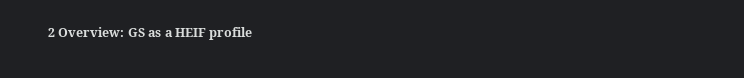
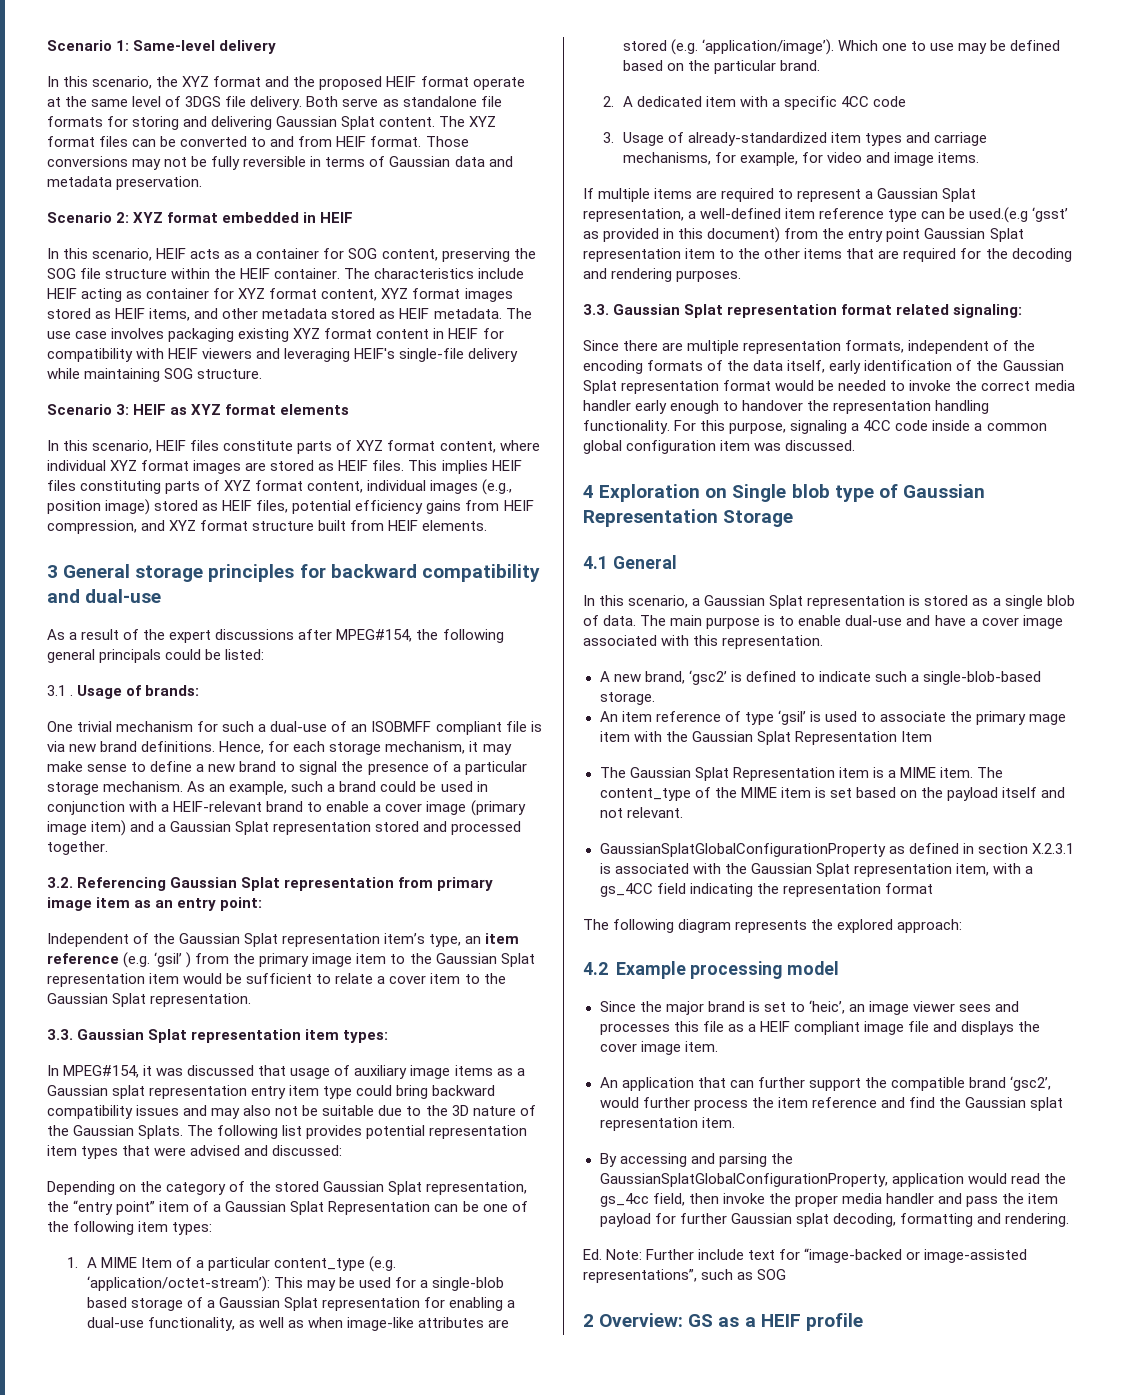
(48, 32) none -> [47,40,277,54] [47,76,525,90] [47,96,502,110] [47,116,497,130] [47,136,469,147] [47,156,513,170] [47,176,203,190] [47,212,354,223] [47,248,536,262] [47,268,525,279] [47,288,513,302] [47,308,532,321] [47,328,504,342] [47,348,519,362] [47,368,263,382] [47,404,350,415] [47,440,540,454] [47,460,522,474] [47,479,513,495] [47,499,534,515] [47,520,488,534] [47,564,540,582] [47,589,162,603] [47,629,504,643] [47,649,265,663] [47,685,200,699] [47,721,542,735] [47,741,512,755] [47,761,527,775] [47,781,488,795] [47,800,526,816] [47,820,522,836] [47,841,108,855] [47,877,494,891] [47,897,263,911] [47,933,520,947] [47,952,535,968] [47,973,506,987] [47,993,252,1007] [47,1029,389,1043] [47,1065,525,1079] [47,1085,496,1099] [47,1105,536,1119] [47,1125,528,1139] [47,1145,343,1159] [47,1181,528,1195] [47,1200,528,1215] [47,1221,213,1235] [66,1256,396,1272] [86,1276,504,1292] [86,1297,515,1311] [86,1317,509,1331] [622,39,1060,55] [622,60,820,74] [602,96,906,110] [602,132,987,146] [622,152,979,166] [583,188,977,202] [583,207,1069,223] [583,227,1024,243] [583,248,1072,262] [583,268,742,282] [583,304,1023,318] [583,340,1036,354] [583,360,1064,374] [583,380,1075,394] [583,400,990,414] [583,420,1047,434] [583,440,856,454] [583,484,985,502] [583,509,794,527] [583,555,677,569] [583,595,1075,609] [583,615,1063,629] [583,635,824,649] [599,670,1041,685] [599,692,655,705] [599,710,1067,725] [599,731,932,745] [599,767,1003,781] [599,787,1066,801] [599,807,683,818] [599,843,1074,857] [599,863,1033,877] [599,883,933,897] [583,919,963,933] [583,961,839,979] [599,1000,1020,1015] [599,1021,1041,1035] [599,1041,718,1055] [599,1076,1051,1091] [599,1097,1063,1111] [599,1117,735,1131] [599,1153,793,1167] [599,1173,1066,1187] [599,1193,1059,1207] [599,1213,1069,1227] [583,1248,1028,1263] [583,1269,787,1283] Scenario 1: Same-level delivery // In this scenario, the XYZ format and the proposed HEIF format operate at the same level of 3DGS file delivery. Both serve as standalone file formats for storing and delivering Gaussian Splat content. The XYZ format files can be converted to and from HEIF format. Those conversions may not be fully reversible in terms of Gaussian data and metadata preservation. // Scenario 2: XYZ format embedded in HEIF // In this scenario, HEIF acts as a container for SOG content, preserving the SOG file structure within the HEIF container. The characteristics include HEIF acting as container for XYZ format content, XYZ format images stored as HEIF items, and other metadata stored as HEIF metadata. The use case involves packaging existing XYZ format content in HEIF for compatibility with HEIF viewers and leveraging HEIF's single-file delivery while maintaining SOG structure. // Scenario 3: HEIF as XYZ format elements // In this scenario, HEIF files constitute parts of XYZ format content, where individual XYZ format images are stored as HEIF files. This implies HEIF files constituting parts of XYZ format content, individual images (e.g., position image) stored as HEIF files, potential efficiency gains from HEIF compression, and XYZ format structure built from HEIF elements. // 3 General storage principles for backward compatibility and dual-use // As a result of the expert discussions after MPEG#154, the following general principals could be listed: // 3.1 . Usage of brands: // One trivial mechanism for such a dual-use of an ISOBMFF compliant file is via new brand definitions. Hence, for each storage mechanism, it may make sense to define a new brand to signal the presence of a particular storage mechanism. As an example, such a brand could be used in conjunction with a HEIF-relevant brand to enable a cover image (primary image item) and a Gaussian Splat representation stored and processed together. // 3.2. Referencing Gaussian Splat representation from primary image item as an entry point: // Independent of the Gaussian Splat representation item’s type, an item reference (e.g. ‘gsil’ ) from the primary image item to the Gaussian Splat representation item would be sufficient to relate a cover item to the Gaussian Splat representation. // 3.3. Gaussian Splat representation item types: // In MPEG#154, it was discussed that usage of auxiliary image items as a Gaussian splat representation entry item type could bring backward compatibility issues and may also not be suitable due to the 3D nature of the Gaussian Splats. The following list provides potential representation item types that were advised and discussed: // Depending on the category of the stored Gaussian Splat representation, the “entry point” item of a Gaussian Splat Representation can be one of the following item types: // 1. A MIME Item of a particular content_type (e.g. ‘application/octet-stream’): This may be used for a single-blob based storage of a Gaussian Splat representation for enabling a dual-use functionality, as well as when image-like attributes are stored (e.g. ‘application/image’). Which one to use may be defined based on the particular brand. // 2. A dedicated item with a specific 4CC code // 3. Usage of already-standardized item types and carriage mechanisms, for example, for video and image items. // If multiple items are required to represent a Gaussian Splat representation, a well-defined item reference type can be used.(e.g ‘gsst’ as provided in this document) from the entry point Gaussian Splat representation item to the other items that are required for the decoding and rendering purposes. // 3.3. Gaussian Splat representation format related signaling: // Since there are multiple representation formats, independent of the encoding formats of the data itself, early identification of the Gaussian Splat representation format would be needed to invoke the correct media handler early enough to handover the representation handling functionality. For this purpose, signaling a 4CC code inside a common global configuration item was discussed. // 4 Exploration on Single blob type of Gaussian Representation Storage // 4.1 General // In this scenario, a Gaussian Splat representation is stored as a single blob of data. The main purpose is to enable dual-use and have a cover image associated with this representation. // A new brand, ‘gsc2’ is defined to indicate such a single-blob-based storage. // An item reference of type ‘gsil’ is used to associate the primary mage item with the Gaussian Splat Representation Item // The Gaussian Splat Representation item is a MIME item. The content_type of the MIME item is set based on the payload itself and not relevant. // GaussianSplatGlobalConfigurationProperty as defined in section X.2.3.1 is associated with the Gaussian Splat representation item, with a gs_4CC field indicating the representation format // The following diagram represents the explored approach: // 4.2 Example processing model // Since the major brand is set to ‘heic’, an image viewer sees and processes this file as a HEIF compliant image file and displays the cover image item. // An application that can further support the compatible brand ‘gsc2’, would further process the item reference and find the Gaussian splat representation item. // By accessing and parsing the GaussianSplatGlobalConfigurationProperty, application would read the gs_4cc field, then invoke the proper media handler and pass the item payload for further Gaussian splat decoding, formatting and rendering. // Ed. Note: Further include text for “image-backed or image-assisted representations”, such as SOG //

